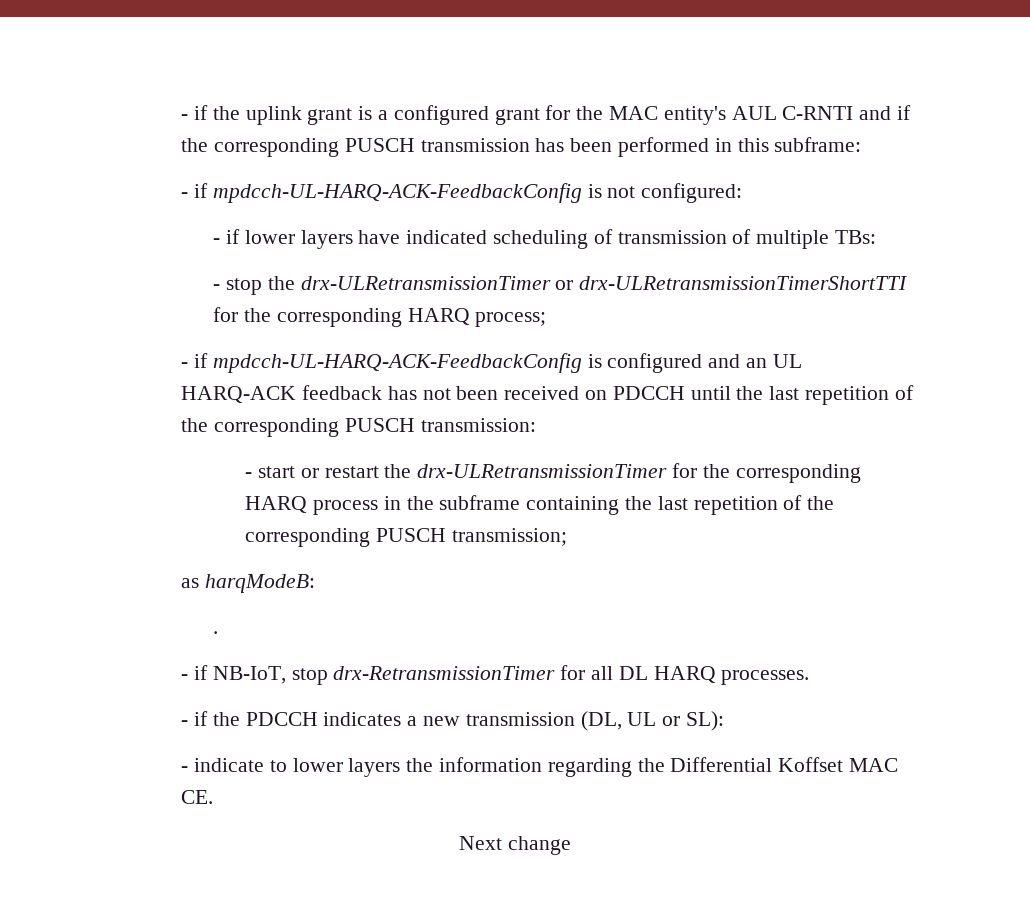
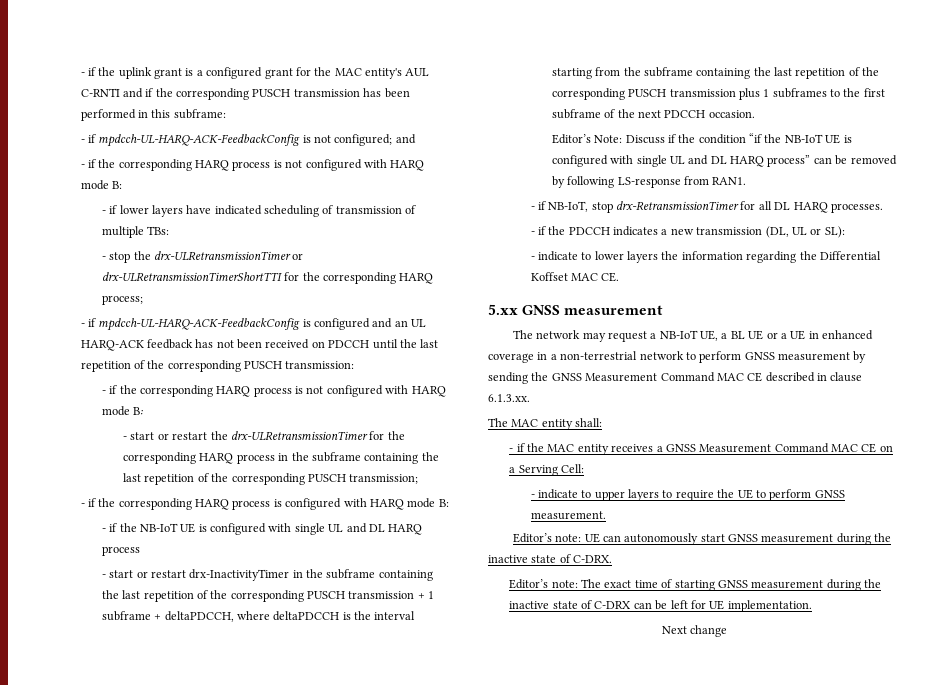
[641,183,743,203] configured: -> [334,134,416,146] [80,159,425,171] [80,180,122,190] configured; and // - if the corresponding HARQ process is not configured with HARQ mode B:
(536, 425) none -> [101,385,446,397] [101,406,144,416] // - if the corresponding HARQ process is not configured with HARQ mode B:
[181,574,315,593] [213,631,219,634] as harqModeB: // . -> [80,498,449,510] [101,523,423,535] [101,546,140,556] [101,569,433,581] [101,590,435,602] [101,611,416,622] [551,67,880,79] [551,88,885,100] [551,109,755,119] [551,133,852,144] [551,155,897,167] [551,176,747,188] - if the corresponding HARQ process is configured with HARQ mode B: // - if the NB-IoT UE is configured with single UL and DL HARQ process // - start or restart drx-InactivityTimer in the subframe containing the last repetition of the corresponding PUSCH transmission + 1 subframe + deltaPDCCH, where deltaPDCCH is the interval starting from the subframe containing the last repetition of the corresponding PUSCH transmission plus 1 subframes to the first subframe of the next PDCCH occasion. // Editor’s Note: Discuss if the condition “if the NB-IoT UE is configured with single UL and DL HARQ process” can be removed by following LS-response from RAN1.
(214, 797) none -> [488,304,664,315] [512,330,874,342] [488,351,867,363] [488,372,863,384] [488,394,530,402] [488,418,603,430] [509,443,893,455] [509,464,585,476] [530,489,845,501] [530,511,606,520] [512,533,892,545] [488,554,613,563] [509,579,882,591] [509,600,812,612] // 5.xx GNSS measurement // The network may request a NB-IoT UE, a BL UE or a UE in enhanced coverage in a non-terrestrial network to perform GNSS measurement by sending the GNSS Measurement Command MAC CE described in clause 6.1.3.xx. // The MAC entity shall: // - if the MAC entity receives a GNSS Measurement Command MAC CE on a Serving Cell: // - indicate to upper layers to require the UE to perform GNSS measurement. // Editor’s note: UE can autonomously start GNSS measurement during the inactive state of C-DRX. // Editor’s note: The exact time of starting GNSS measurement during the inactive state of C-DRX can be left for UE implementation.

